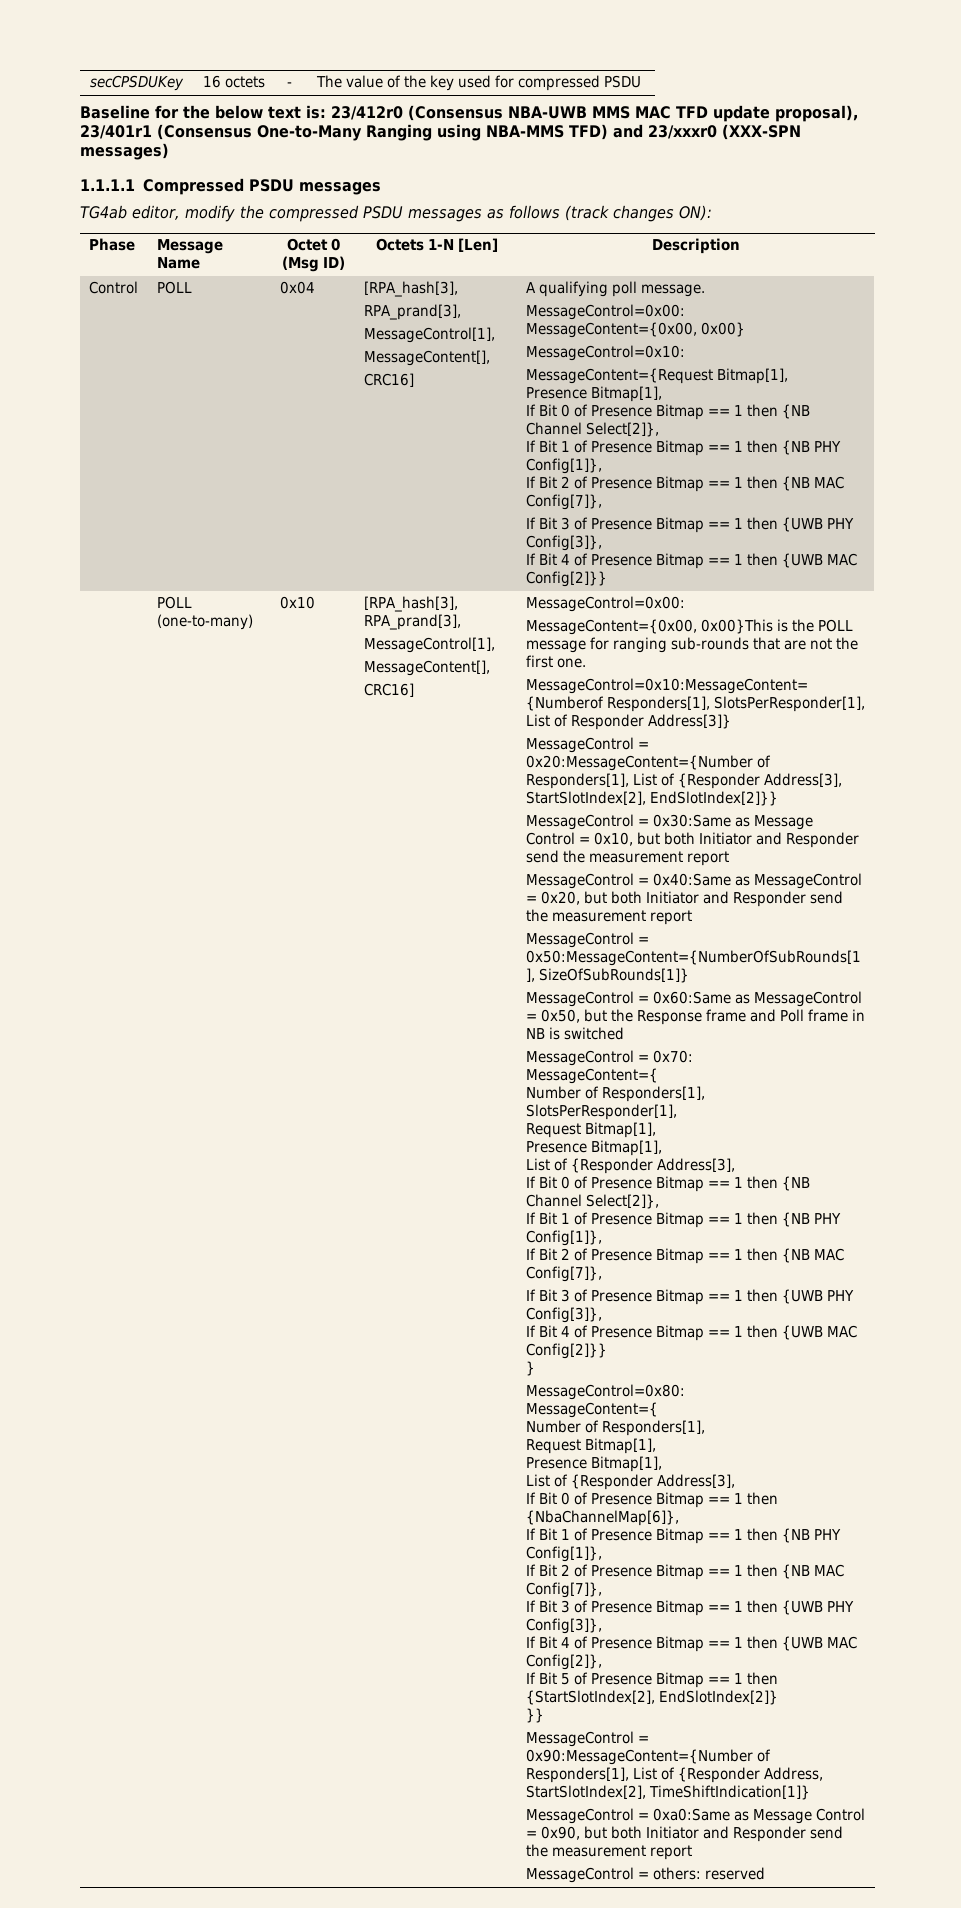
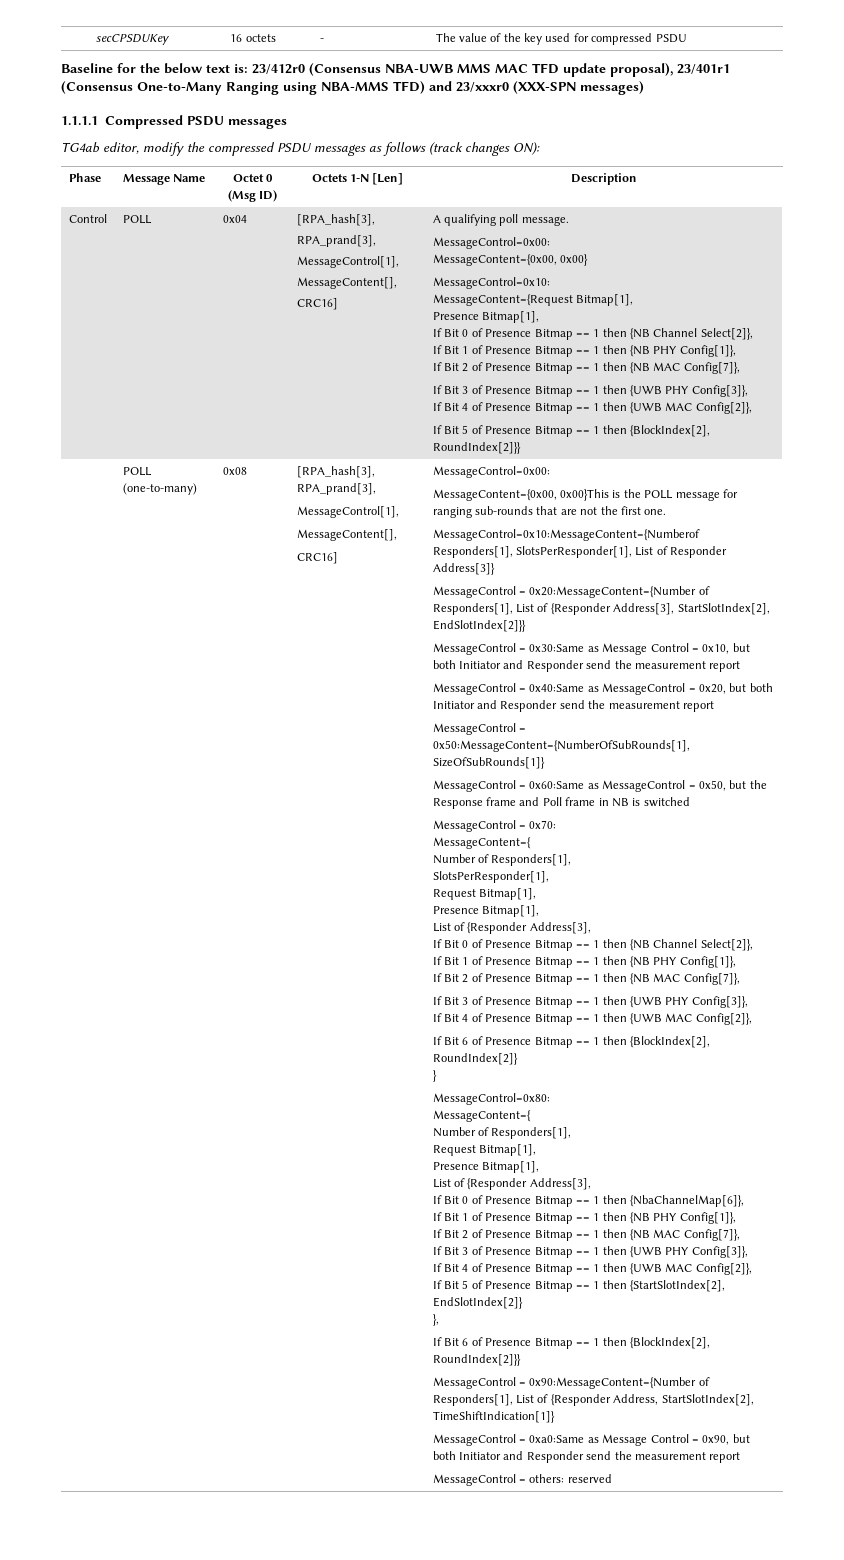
[526,571,608,587] Config[2]}} -> [695,402,752,414] [432,425,710,437] [432,442,521,454] Config[2]}, // If Bit 5 of Presence Bitmap == 1 then {BlockIndex[2], RoundIndex[2]}}
[280,596,316,609] 0x10 -> [222,467,247,475] 0x08
[526,1343,608,1359] Config[2]}} -> [695,1013,752,1025] [432,1036,710,1048] [432,1053,518,1065] Config[2]}, // If Bit 6 of Presence Bitmap == 1 then {BlockIndex[2], RoundIndex[2]}
[526,1708,545,1723] }} -> [432,1314,439,1326] [432,1337,710,1349] [432,1354,521,1366] }, // If Bit 6 of Presence Bitmap == 1 then {BlockIndex[2], RoundIndex[2]}}

